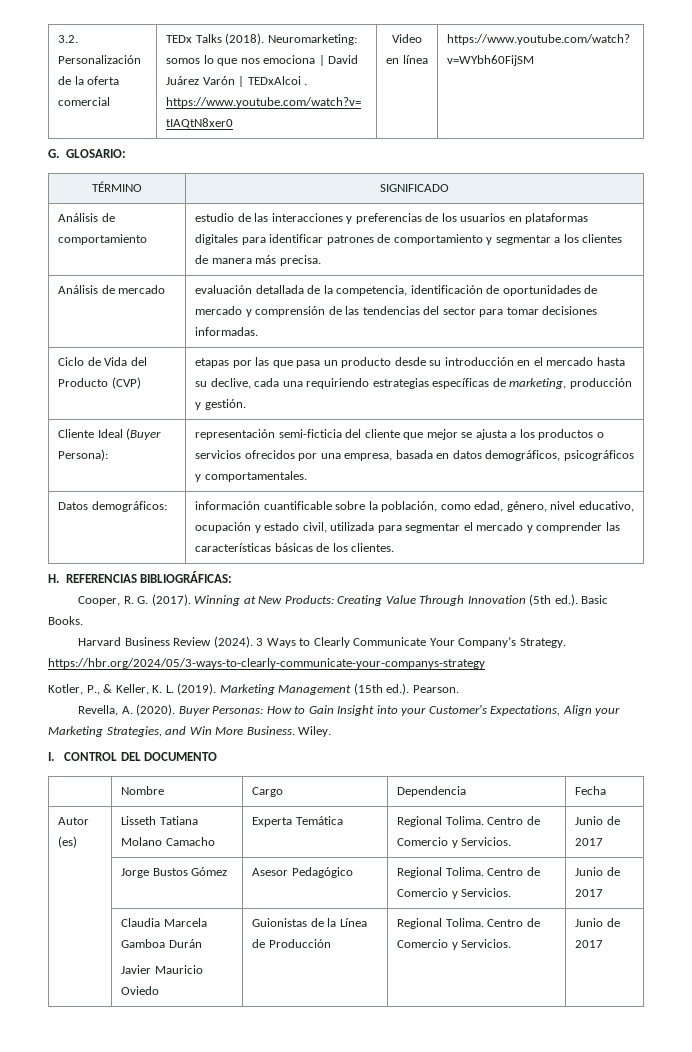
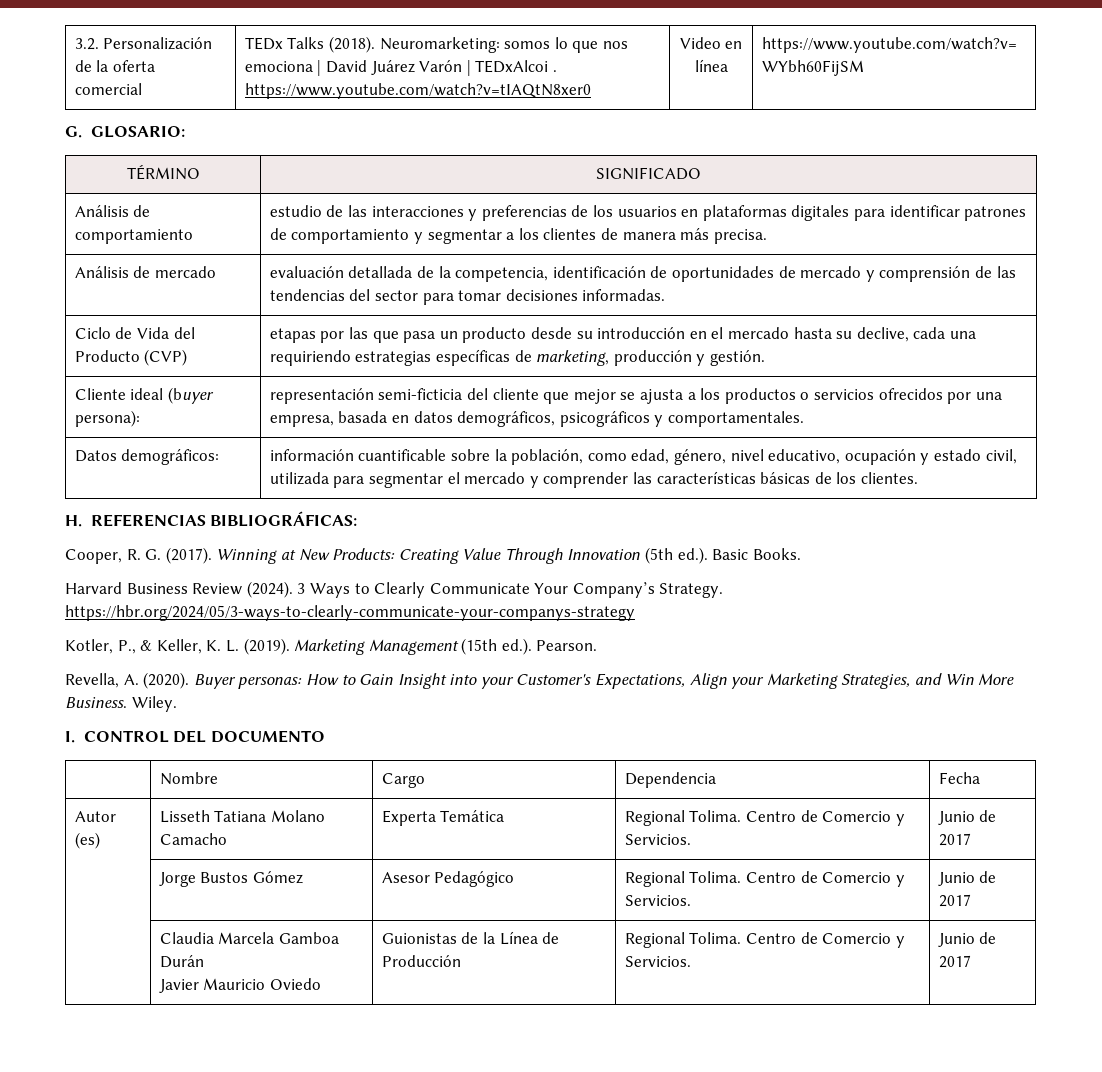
[97,428,162,440] [58,449,109,461] Ideal (Buyer Persona): -> [130,387,215,404] [74,410,140,427] ideal (buyer persona):
[212,706,264,714] Personas: -> [238,677,303,689] personas:

